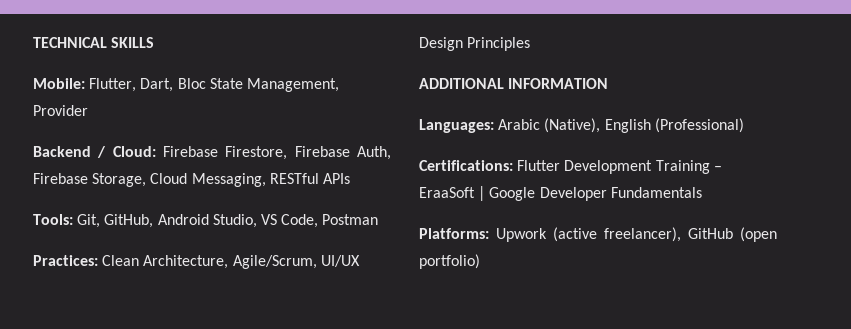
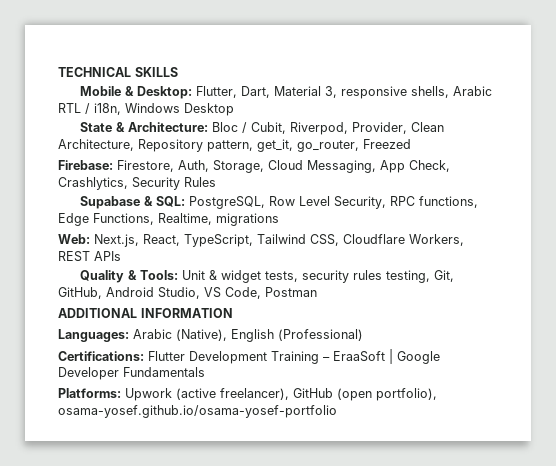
[33,78,339,92] [33,105,88,116] [33,146,391,160] [33,173,350,187] [33,214,73,225] Mobile: Flutter, Dart, Bloc State Management, Provider // Backend / Cloud: Firebase Firestore, Firebase Auth, Firebase Storage, Cloud Messaging, RESTful APIs // Tools: -> [80,86,493,99] [58,103,234,116] [80,122,445,135] [58,139,411,152] [58,160,450,173] [58,177,216,190] [80,196,479,209] [58,213,279,226] [58,234,464,247] [58,251,121,262] [80,270,431,283] Mobile & Desktop: Flutter, Dart, Material 3, responsive shells, Arabic RTL / i18n, Windows Desktop // State & Architecture: Bloc / Cubit, Riverpod, Provider, Clean Architecture, Repository pattern, get_it, go_router, Freezed // Firebase: Firestore, Auth, Storage, Cloud Messaging, App Check, Crashlytics, Security Rules // Supabase & SQL: PostgreSQL, Row Level Security, RPC functions, Edge Functions, Realtime, migrations // Web: Next.js, React, TypeScript, Tailwind CSS, Cloudflare Workers, REST APIs // Quality & Tools: Unit & widget tests, security rules testing,
[33,255,360,269] [419,37,531,51] // Practices: Clean Architecture, Agile/Scrum, UI/UX Design Principles -> (317, 292) none
[419,254,480,269] portfolio) -> [376,388,437,401] [58,405,337,418] portfolio), osama-yosef.github.io/osama-yosef-portfolio

